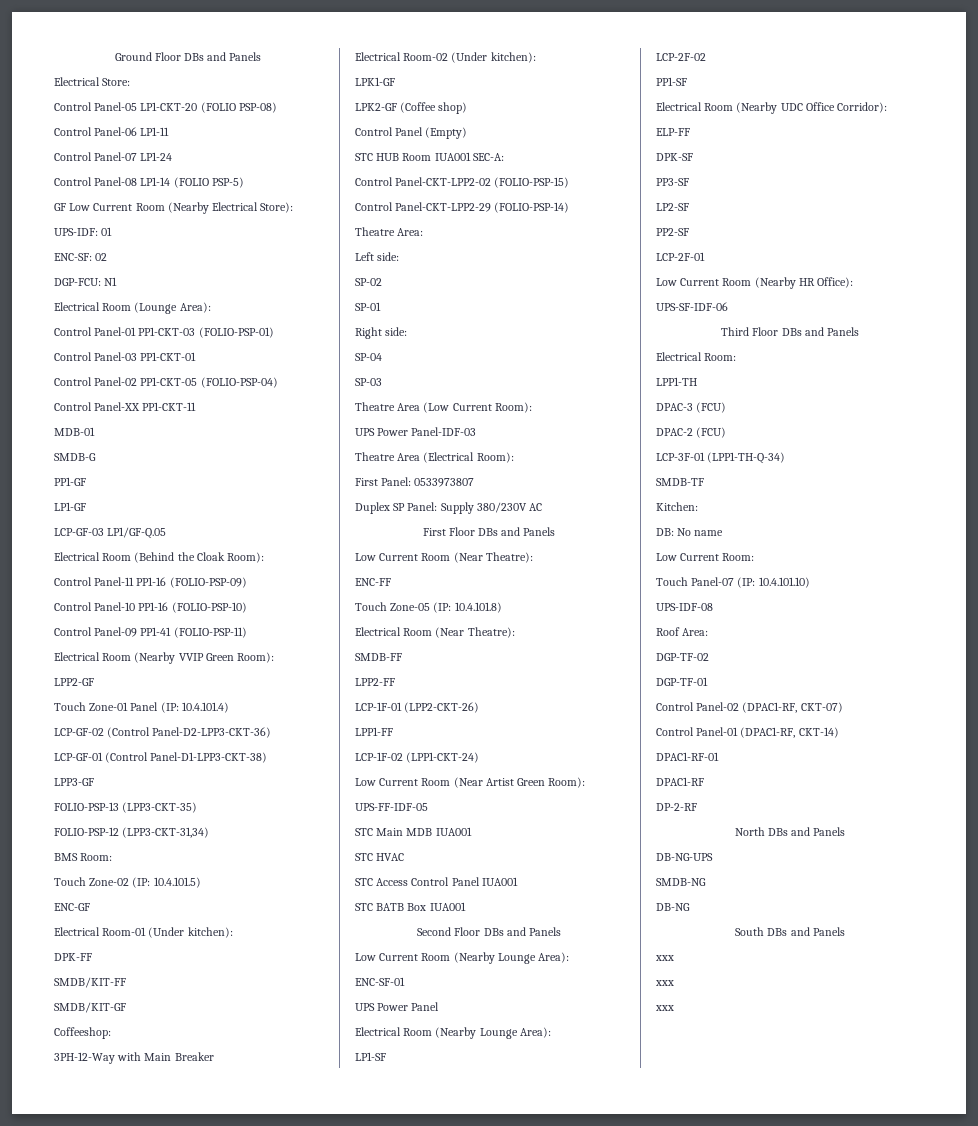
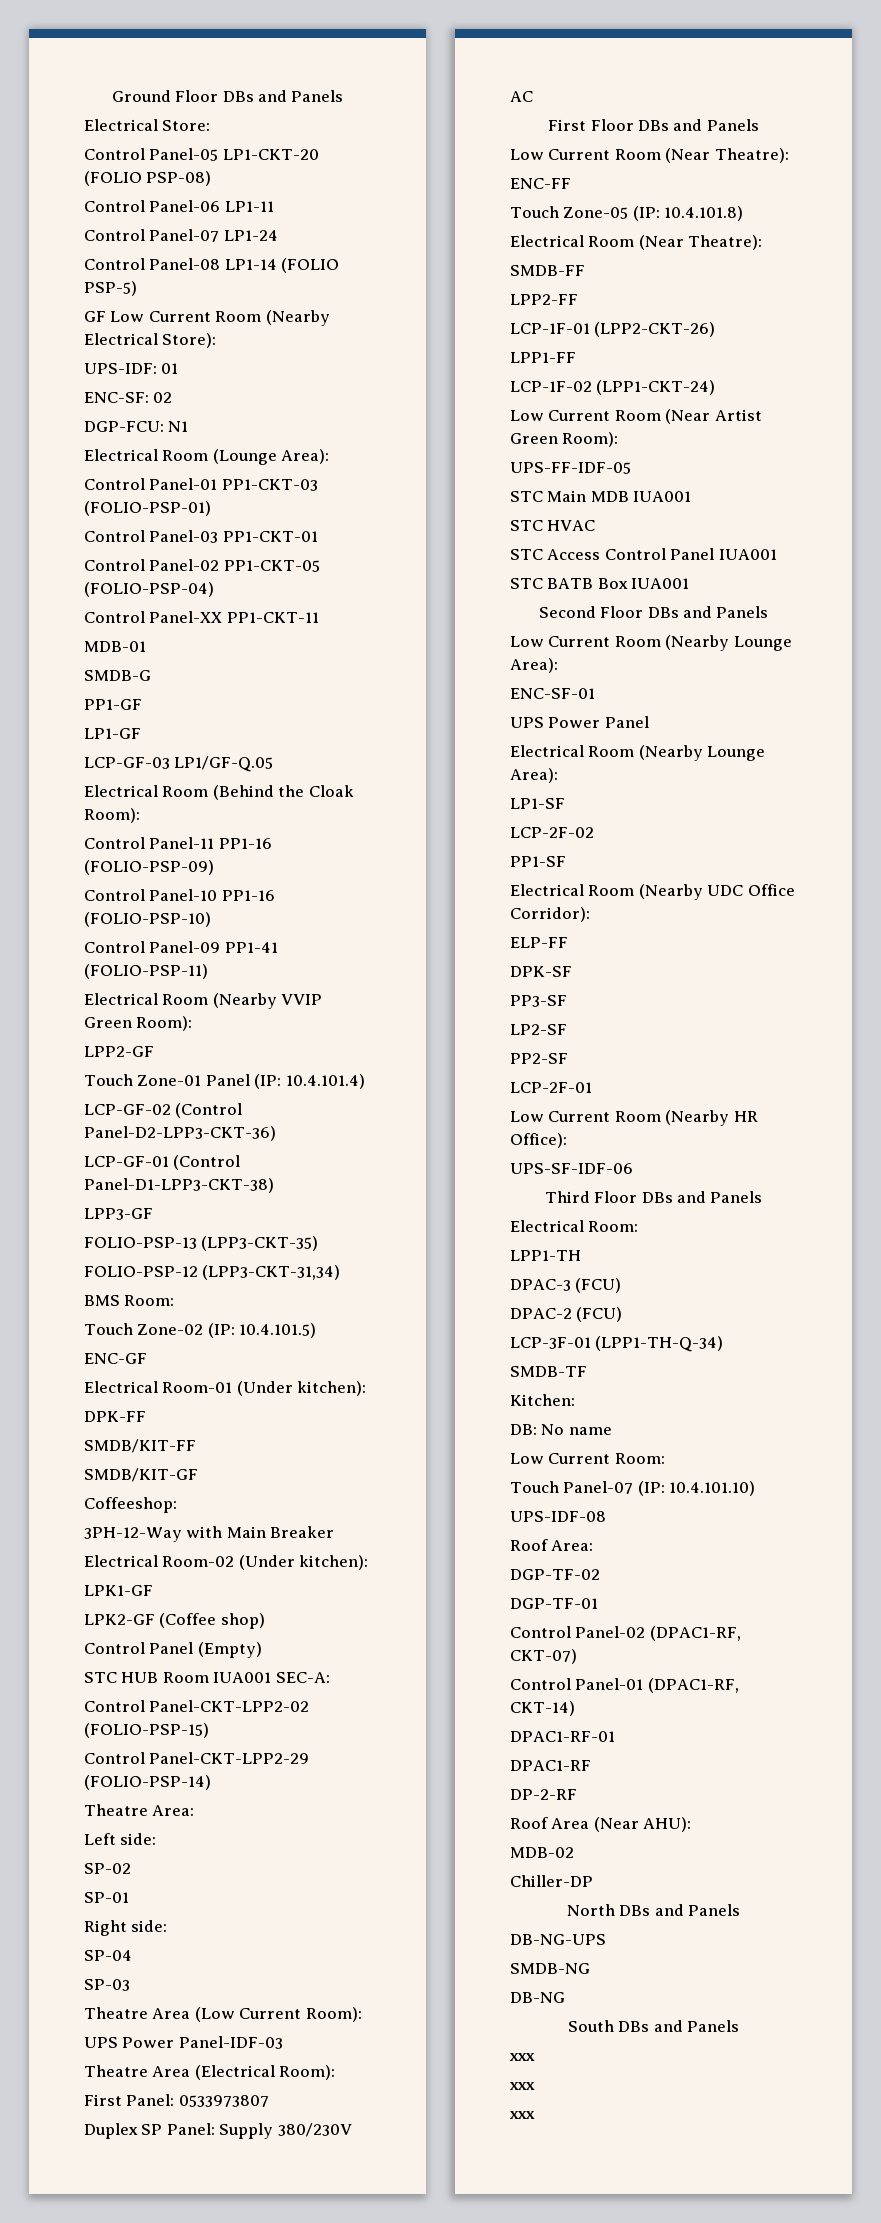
(697, 807) none -> [510,1817,692,1832] [510,1847,574,1858] [510,1875,593,1887] // Roof Area (Near AHU): // MDB-02 // Chiller-DP

